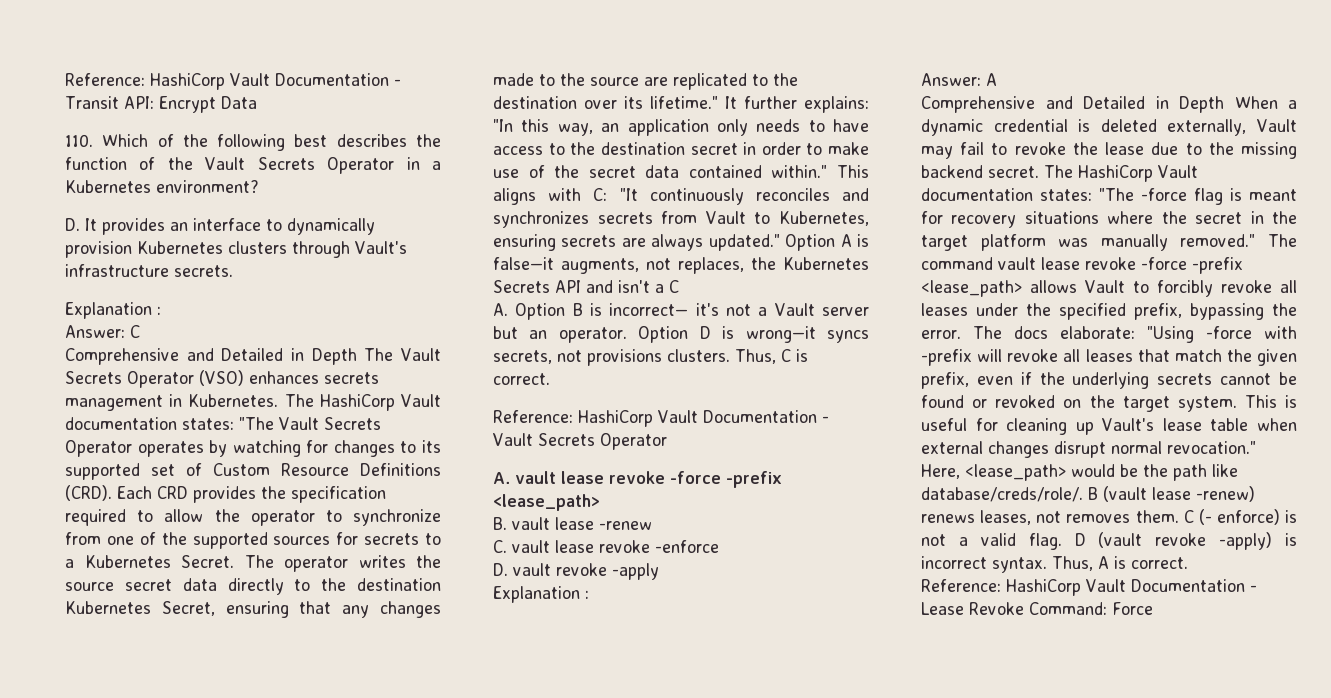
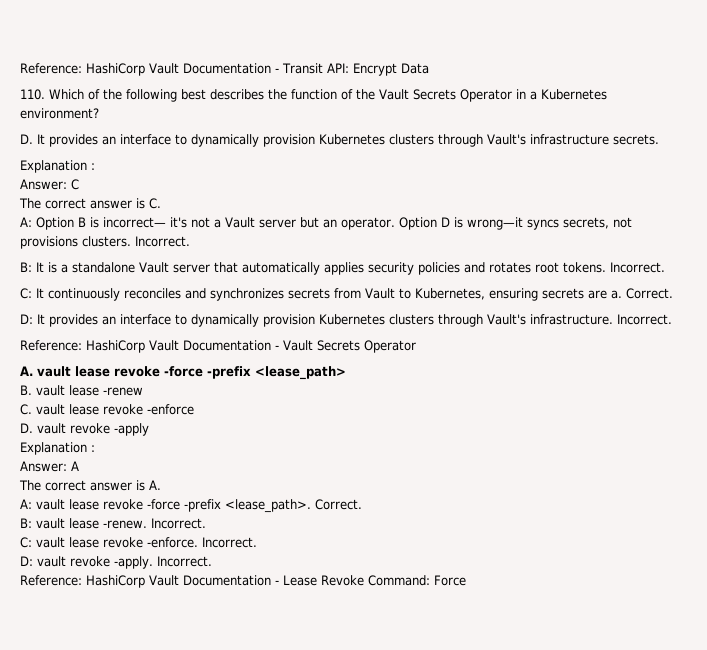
[65,348,442,365] [65,370,379,388] [65,394,442,411] [65,417,381,430] [65,440,441,457] [65,463,441,480] [65,485,386,503] [65,509,441,526] [65,532,441,549] [65,555,441,572] [65,578,441,595] [65,601,442,618] [493,73,798,90] [493,96,869,113] [493,119,869,136] [493,142,869,155] [493,165,869,178] [493,188,869,205] [493,211,869,228] [493,234,869,251] [493,257,869,274] [493,280,679,293] [493,303,508,316] Comprehensive and Detailed in Depth The Vault Secrets Operator (VSO) enhances secrets management in Kubernetes. The HashiCorp Vault documentation states: "The Vault Secrets Operator operates by watching for changes to its supported set of Custom Resource Definitions (CRD). Each CRD provides the specification required to allow the operator to synchronize from one of the supported sources for secrets to a Kubernetes Secret. The operator writes the source secret data directly to the destination Kubernetes Secret, ensuring that any changes made to the source are replicated to the destination over its lifetime." It further explains: "In this way, an application only needs to have access to the destination secret in order to make use of the secret data contained within." This aligns with C: "It continuously reconciles and synchronizes secrets from Vault to Kubernetes, ensuring secrets are always updated." Option A is false—it augments, not replaces, the Kubernetes Secrets API and isn't a C // A. -> [19,198,161,209] [20,217,32,227] The correct answer is C. // A:
[735,349,808,364] [493,373,550,385] Thus, C is correct. -> [135,236,190,247] [20,262,665,275] [20,288,673,301] [20,314,672,327] Incorrect. // B: It is a standalone Vault server that automatically applies security policies and rotates root tokens. Incorrect. // C: It continuously reconciles and synchronizes secrets from Vault to Kubernetes, ensuring secrets are a. Correct. // D: It provides an interface to dynamically provision Kubernetes clusters through Vault's infrastructure. Incorrect.
[921,96,1297,113] [921,119,1298,136] [921,142,1297,159] [921,165,1198,182] [921,188,1297,205] [921,211,1297,228] [921,234,1297,251] [921,257,1243,274] [921,280,1297,297] [921,303,1297,320] [921,326,1297,343] [921,349,1297,366] [921,372,1297,389] [921,395,1297,412] [921,418,1297,435] [921,441,1256,458] [921,464,1238,481] [921,486,1255,502] [921,509,1297,525] [921,532,1297,550] [921,556,1188,573] Comprehensive and Detailed in Depth When a dynamic credential is deleted externally, Vault may fail to revoke the lease due to the missing backend secret. The HashiCorp Vault documentation states: "The -force flag is meant for recovery situations where the secret in the target platform was manually removed." The command vault lease revoke -force -prefix <lease_path> allows Vault to forcibly revoke all leases under the specified prefix, bypassing the error. The docs elaborate: "Using -force with -prefix will revoke all leases that match the given prefix, even if the underlying secrets cannot be found or revoked on the target system. This is useful for cleaning up Vault's lease table when external changes disrupt normal revocation." Here, <lease_path> would be the path like database/creds/role/. B (vault lease -renew) renews leases, not removes them. C (- enforce) is not a valid flag. D (vault revoke -apply) is incorrect syntax. Thus, A is correct. -> [19,480,161,491] [20,499,362,513] [20,518,206,529] [20,537,257,548] [20,556,212,569] The correct answer is A. // A: vault lease revoke -force -prefix <lease_path>. Correct. // B: vault lease -renew. Incorrect. // C: vault lease revoke -enforce. Incorrect. // D: vault revoke -apply. Incorrect.

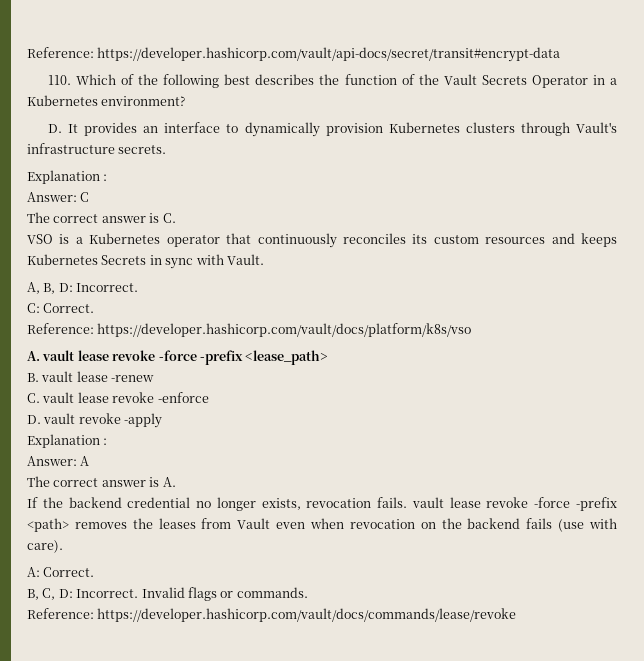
[20,63,429,76] Reference: HashiCorp Vault Documentation - Transit API: Encrypt Data -> [27,47,561,62] Reference: https://developer.hashicorp.com/vault/api-docs/secret/transit#encrypt-data
[20,217,632,230] [20,236,190,249] [20,262,665,275] [20,288,673,301] [20,314,672,327] [20,340,416,353] A: Option B is incorrect— it's not a Vault server but an operator. Option D is wrong—it syncs secrets, not provisions clusters. Incorrect. // B: It is a standalone Vault server that automatically applies security policies and rotates root tokens. Incorrect. // C: It continuously reconciles and synchronizes secrets from Vault to Kubernetes, ensuring secrets are a. Correct. // D: It provides an interface to dynamically provision Kubernetes clusters through Vault's infrastructure. Incorrect. // Reference: HashiCorp Vault Documentation - Vault Secrets Operator -> [27,233,617,248] [27,254,264,269] [27,282,139,294] [27,303,95,313] [27,323,472,337] VSO is a Kubernetes operator that continuously reconciles its custom resources and keeps Kubernetes Secrets in sync with Vault. // A, B, D: Incorrect. // C: Correct. // Reference: https://developer.hashicorp.com/vault/docs/platform/k8s/vso
[20,499,362,513] [20,518,206,529] [20,537,257,548] [20,556,212,569] [20,575,466,588] A: vault lease revoke -force -prefix <lease_path>. Correct. // B: vault lease -renew. Incorrect. // C: vault lease revoke -enforce. Incorrect. // D: vault revoke -apply. Incorrect. // Reference: HashiCorp Vault Documentation - Lease Revoke Command: Force -> [27,497,617,511] [27,518,617,532] [27,540,63,553] [27,567,95,577] [27,587,308,601] [27,608,517,622] If the backend credential no longer exists, revocation fails. vault lease revoke -force -prefix <path> removes the leases from Vault even when revocation on the backend fails (use with care). // A: Correct. // B, C, D: Incorrect. Invalid flags or commands. // Reference: https://developer.hashicorp.com/vault/docs/commands/lease/revoke

